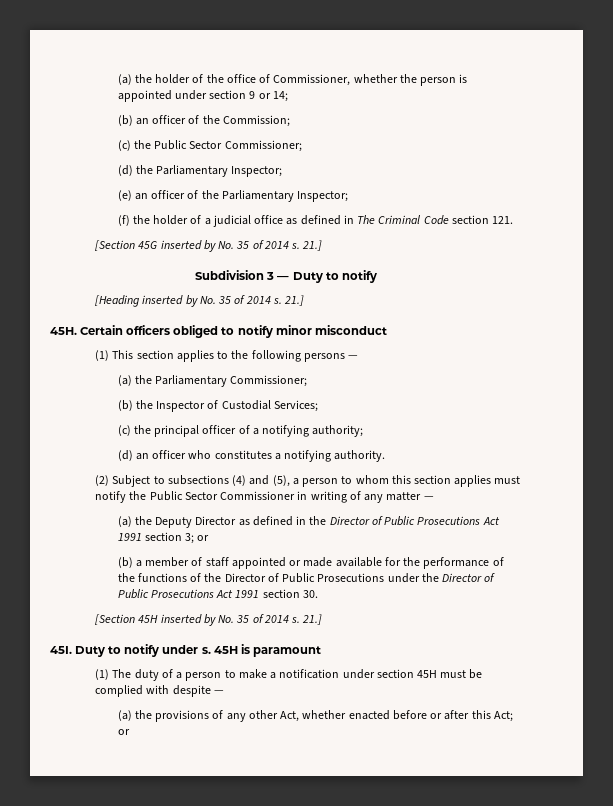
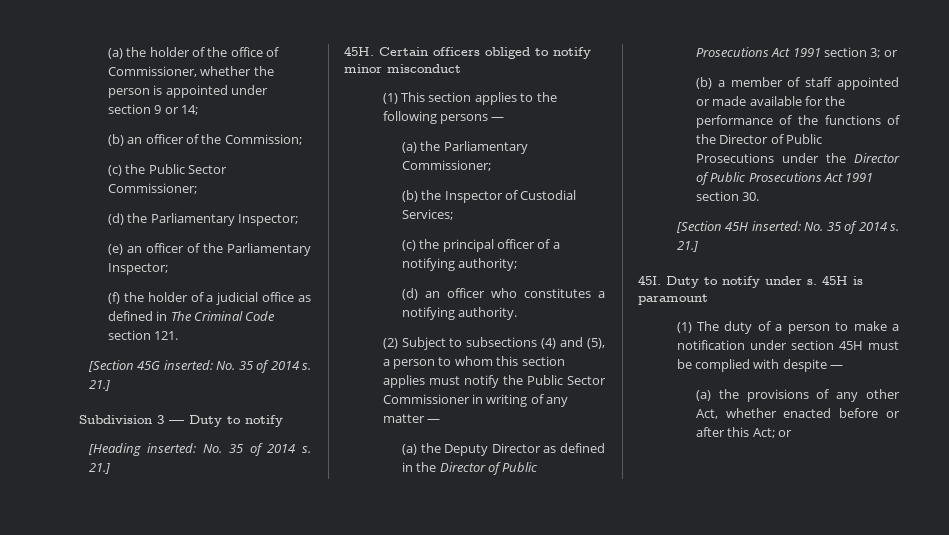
[160,240,216,252] inserted by -> [163,360,213,370] inserted:
[142,295,198,307] inserted by -> [147,443,197,453] inserted:
[160,614,216,626] inserted by -> [751,221,801,231] inserted:

